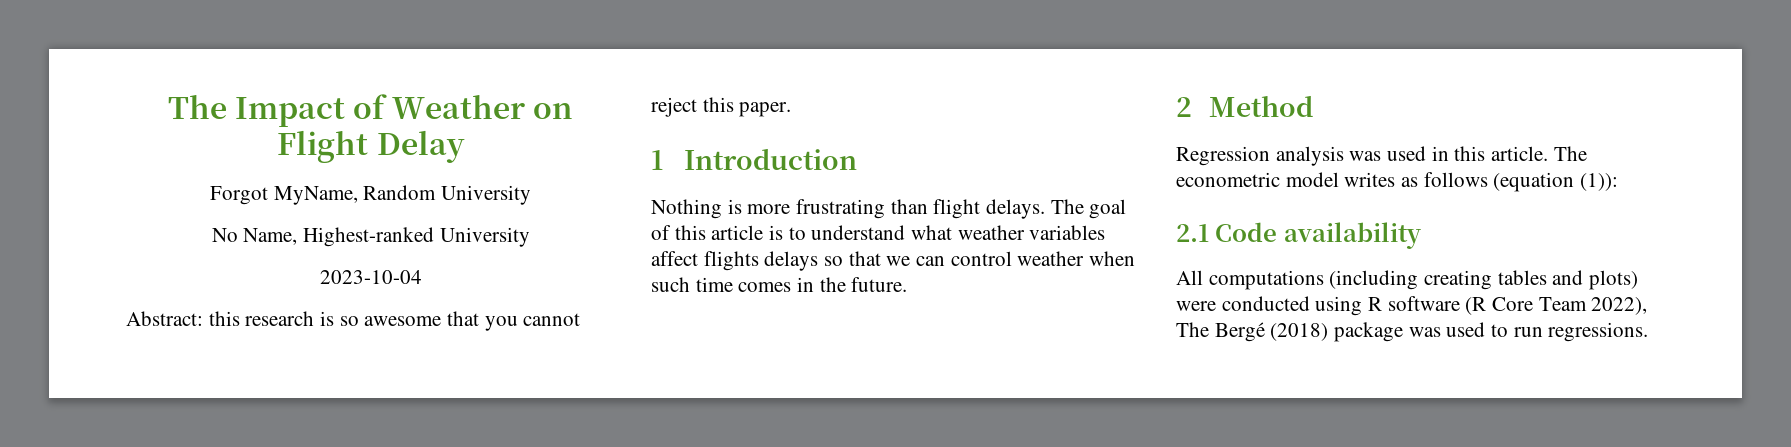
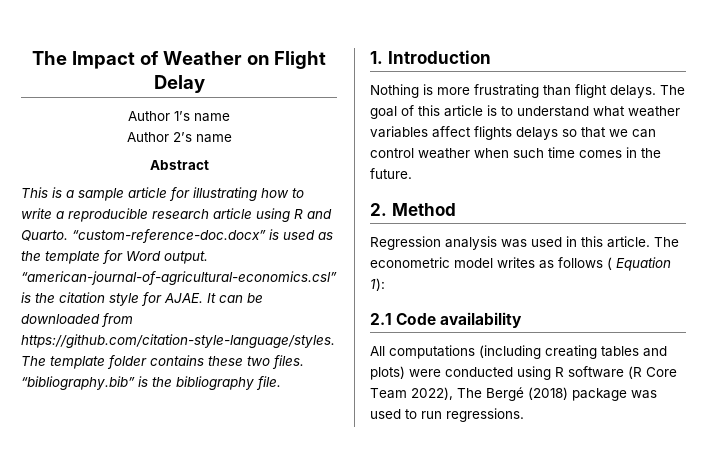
[209,185,532,205] [211,227,530,247] [319,270,422,284] [126,311,581,331] [651,97,792,117] [651,150,663,170] Forgot MyName, Random University // No Name, Highest-ranked University // 2023-10-04 // Abstract: this research is so awesome that you cannot reject this paper. // 1 -> [128,111,230,122] [126,132,232,143] [149,160,209,170] [21,187,304,201] [21,208,332,222] [21,229,333,243] [21,250,208,264] [21,271,337,285] [21,292,263,306] [21,313,133,327] [21,334,335,348] [21,355,304,369] [21,376,281,390] [370,51,383,64] Author 1’s name // Author 2’s name // Abstract // This is a sample article for illustrating how to write a reproducible research article using R and Quarto. “custom-reference-doc.docx” is used as the template for Word output. “american-journal-of-agricultural-economics.csl” is the citation style for AJAE. It can be downloaded from https://github.com/citation-style-language/styles. The template folder contains these two files. “bibliography.bib” is the bibliography file. // 1.
[1176,97,1192,117] 2 -> [370,203,387,216] 2.
[1493,172,1619,192] (equation (1)): -> [607,257,671,271] [370,278,385,291] ( Equation 1):

